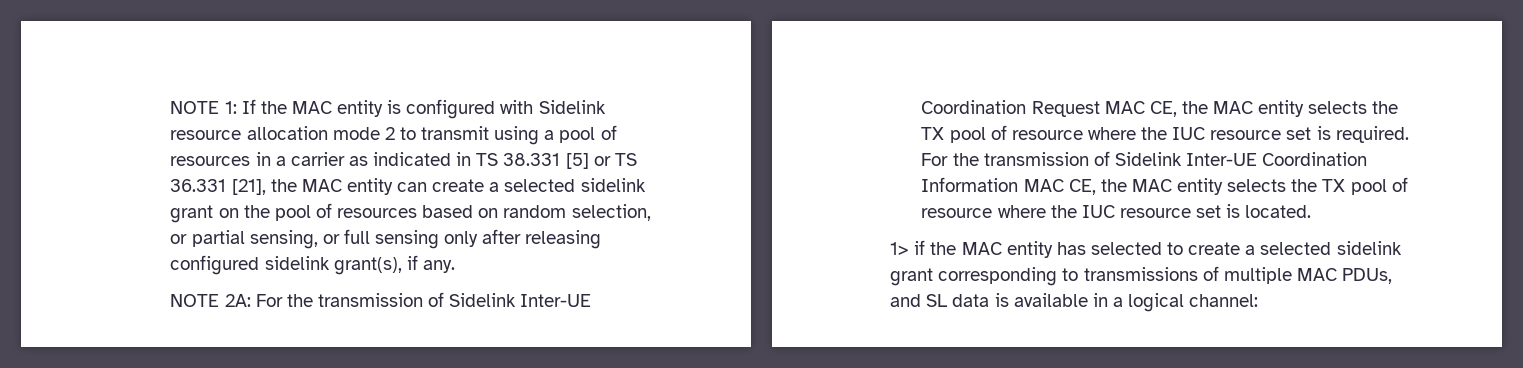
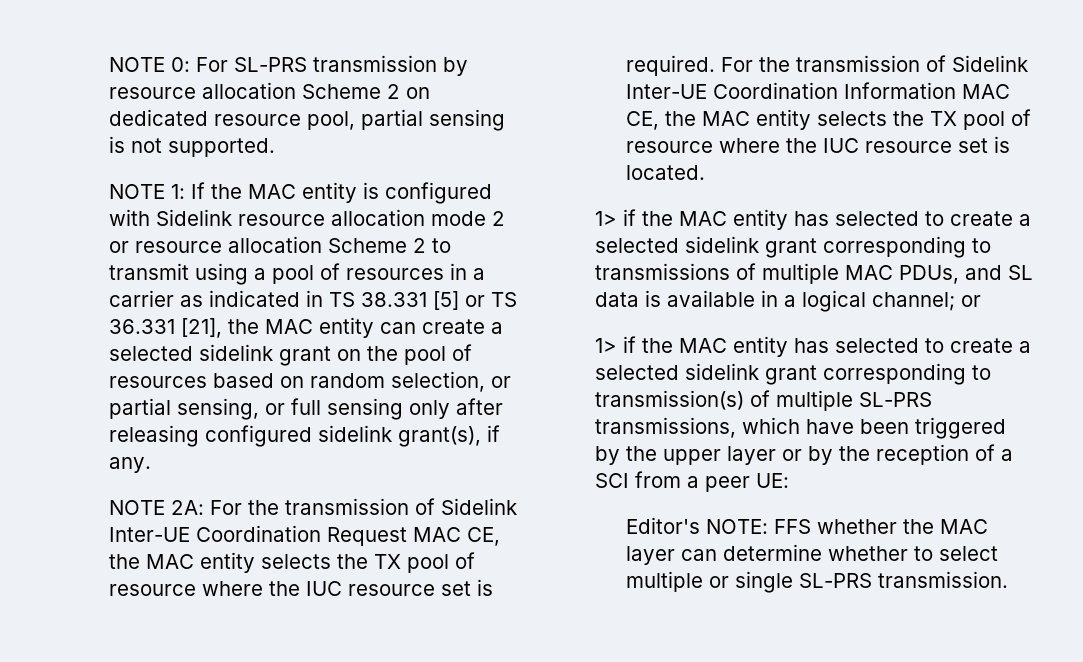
[170,101,220,114] NOTE -> [108,55,468,76] [108,82,430,99] [108,109,505,131] [108,136,275,157] [108,184,165,199] NOTE 0: For SL-PRS transmission by resource allocation Scheme 2 on dedicated resource pool, partial sensing is not supported. // NOTE
(395, 133) none -> [108,236,426,253] or resource allocation Scheme 2
[1189,294,1259,307] channel: -> [872,292,982,311] [595,336,1032,357] [595,363,992,385] [595,390,933,411] [595,417,1007,439] [595,444,1014,465] [595,471,790,492] [625,517,988,534] [625,544,998,565] [625,571,1008,593] channel; or // 1> if the MAC entity has selected to create a selected sidelink grant corresponding to transmission(s) of multiple SL-PRS transmissions, which have been triggered by the upper layer or by the reception of a SCI from a peer UE: // Editor's NOTE: FFS whether the MAC layer can determine whether to select multiple or single SL-PRS transmission.

